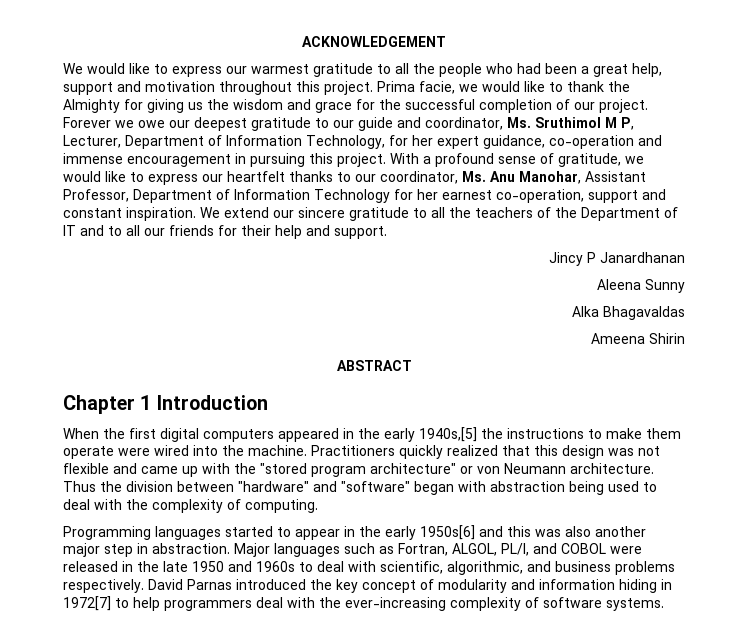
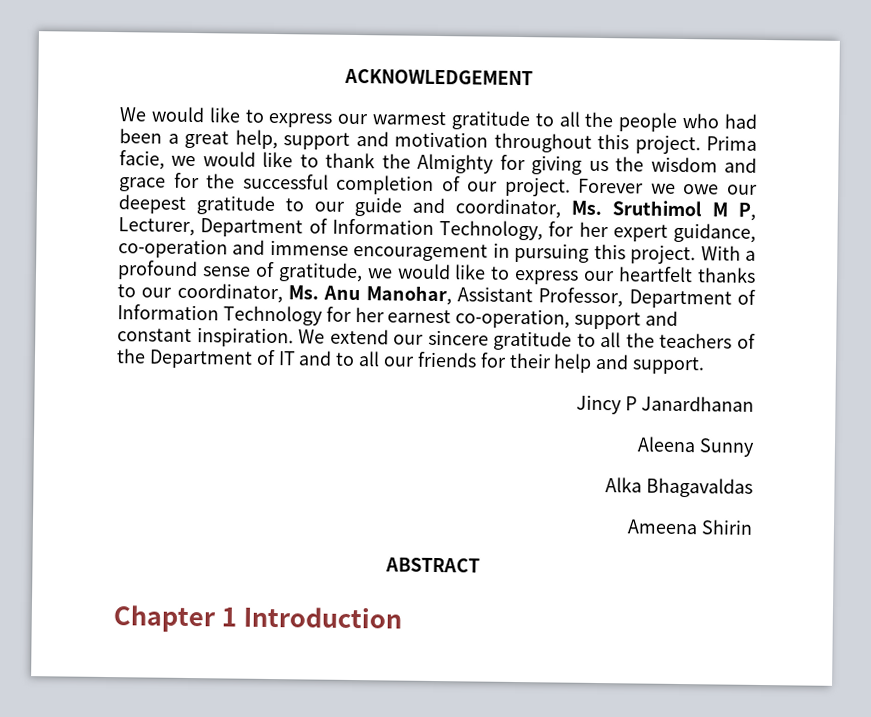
[63,427,681,442] [63,445,660,459] [63,463,654,477] [63,481,657,495] [63,499,318,513] [63,525,646,540] [63,543,642,557] [63,561,675,575] [63,579,672,593] [63,596,664,611] // When the first digital computers appeared in the early 1940s,[5] the instructions to make them operate were wired into the machine. Practitioners quickly realized that this design was not flexible and came up with the "stored program architecture" or von Neumann architecture. Thus the division between "hardware" and "software" began with abstraction being used to deal with the complexity of computing. // Programming languages started to appear in the early 1950s[6] and this was also another major step in abstraction. Major languages such as Fortran, ALGOL, PL/I, and COBOL were released in the late 1950 and 1960s to deal with scientific, algorithmic, and business problems respectively. David Parnas introduced the key concept of modularity and information hiding in 1972[7] to help programmers deal with the ever-increasing complexity of software systems. -> (402, 617) none

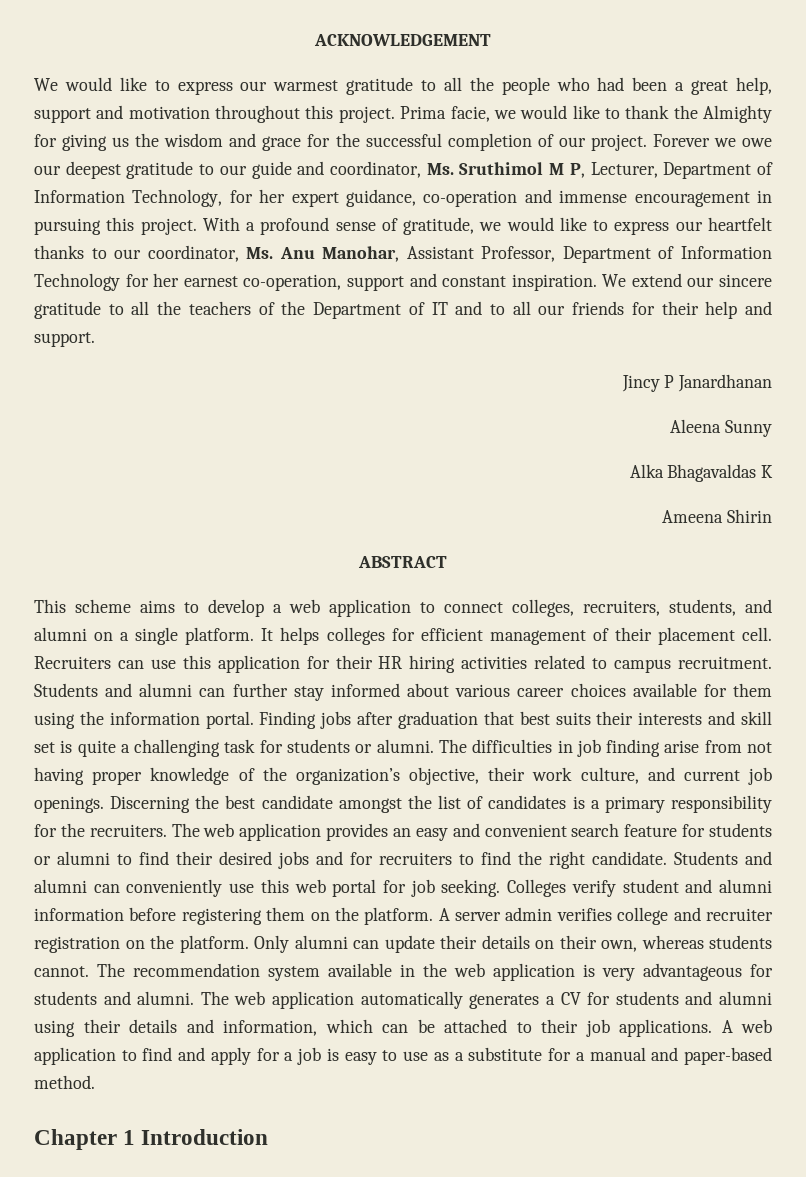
(753, 487) none -> [761,465,773,478] K
(480, 565) none -> [34,599,772,617] [34,627,772,645] [34,655,772,673] [34,683,772,701] [34,711,772,729] [34,739,772,757] [34,767,772,785] [34,795,772,813] [34,823,772,841] [34,851,772,869] [34,879,772,897] [34,907,774,925] [34,935,772,953] [34,963,773,981] [34,991,773,1009] [34,1019,772,1037] [34,1047,772,1065] [34,1075,95,1089] // This scheme aims to develop a web application to connect colleges, recruiters, students, and alumni on a single platform. It helps colleges for efficient management of their placement cell. Recruiters can use this application for their HR hiring activities related to campus recruitment. Students and alumni can further stay informed about various career choices available for them using the information portal. Finding jobs after graduation that best suits their interests and skill set is quite a challenging task for students or alumni. The difficulties in job finding arise from not having proper knowledge of the organization’s objective, their work culture, and current job openings. Discerning the best candidate amongst the list of candidates is a primary responsibility for the recruiters. The web application provides an easy and convenient search feature for students or alumni to find their desired jobs and for recruiters to find the right candidate. Students and alumni can conveniently use this web portal for job seeking. Colleges verify student and alumni information before registering them on the platform. A server admin verifies college and recruiter registration on the platform. Only alumni can update their details on their own, whereas students cannot. The recommendation system available in the web application is very advantageous for students and alumni. The web application automatically generates a CV for students and alumni using their details and information, which can be attached to their job applications. A web application to find and apply for a job is easy to use as a substitute for a manual and paper-based method.

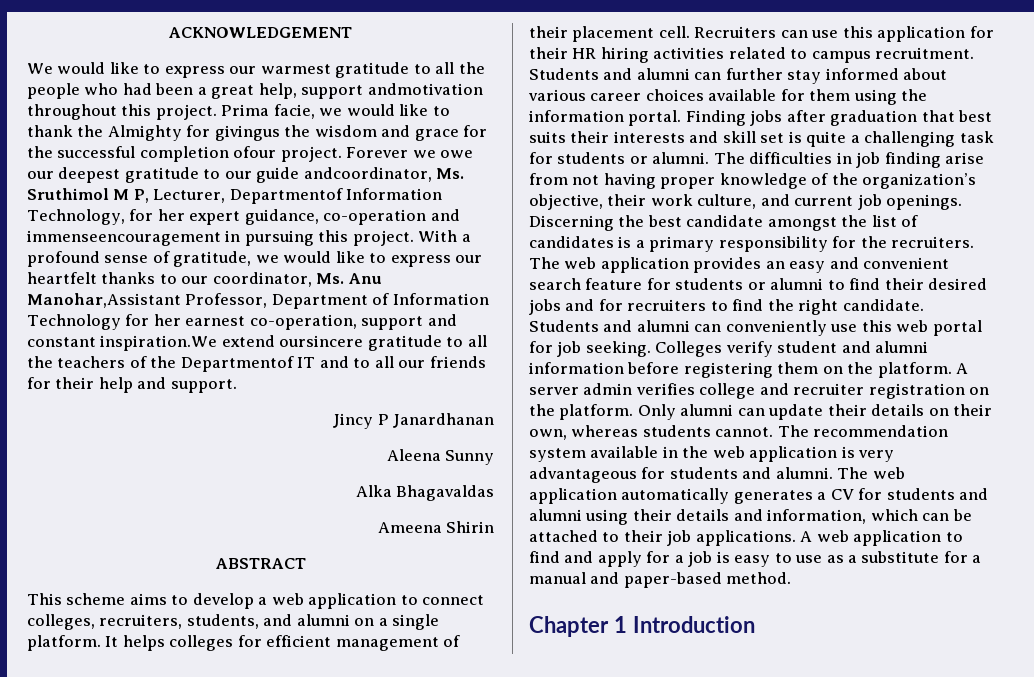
[96,105,210,119] and motivation -> [367,83,483,95] andmotivation
[62,134,130,151] giving us -> [214,125,280,141] givingus
[537,134,586,147] of our -> [233,146,277,158] ofour
[297,161,422,178] and coordinator, -> [303,167,432,182] andcoordinator,
[663,162,773,179] Department of -> [229,188,343,204] Departmentof
[559,190,750,207] immense encouragement -> [27,230,221,246] immenseencouragement
[322,246,474,262] Manohar, Assistant -> [27,293,181,308] Manohar,Assistant
[511,273,773,291] inspiration. We extend our sincere -> [100,335,364,351] inspiration.We extend oursincere
[313,302,425,319] Department of -> [180,356,294,372] Departmentof
[761,465,773,478] K -> (494, 493) none

